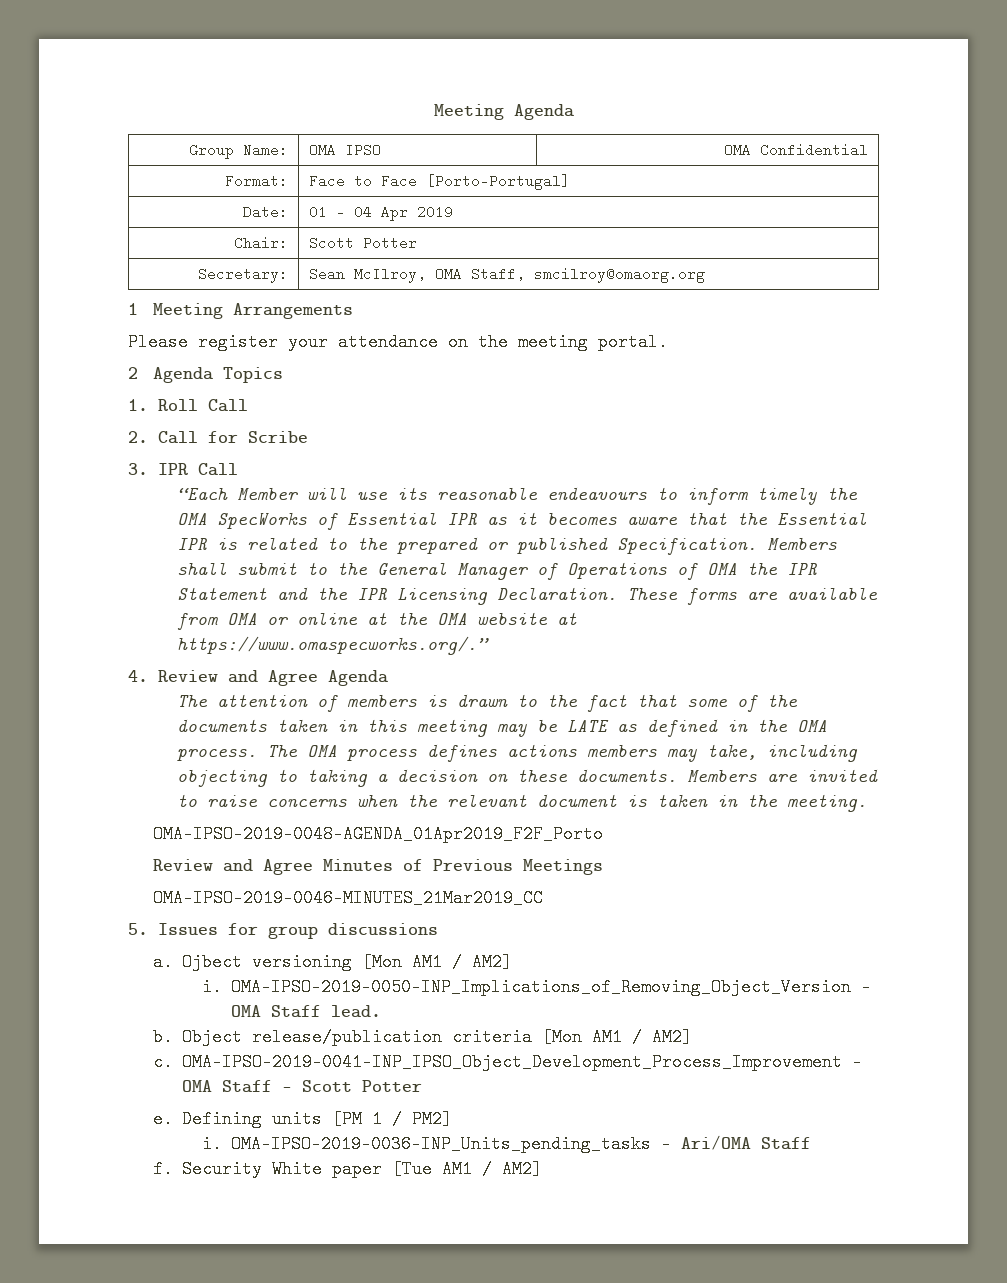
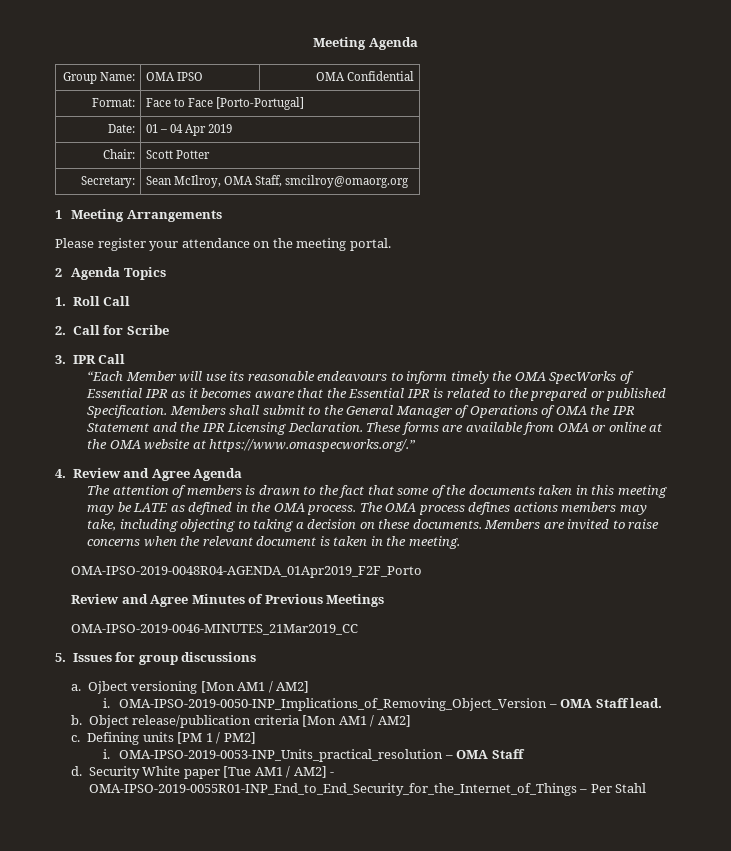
[152,825,603,843] OMA-IPSO-2019-0048-AGENDA_01Apr2019_F2F_Porto -> [71,566,423,578] OMA-IPSO-2019-0048R04-AGENDA_01Apr2019_F2F_Porto
[182,1053,863,1071] [182,1080,423,1093] [152,1110,173,1128] OMA-IPSO-2019-0041-INP_IPSO_Object_Development_Process_Improvement – OMA Staff – Scott Potter // e. -> (81, 738) none
[231,1135,752,1153] OMA-IPSO-2019-0036-INP_Units_pending_tasks – Ari/OMA -> [119,749,489,762] OMA-IPSO-2019-0053-INP_Units_practical_resolution – OMA
[152,1160,173,1178] f. -> [71,766,83,776] d.
(543, 1169) none -> [330,772,335,776] [88,783,647,796] - OMA-IPSO-2019-0055R01-INP_End_to_End_Security_for_the_Internet_of_Things – Per Stahl

